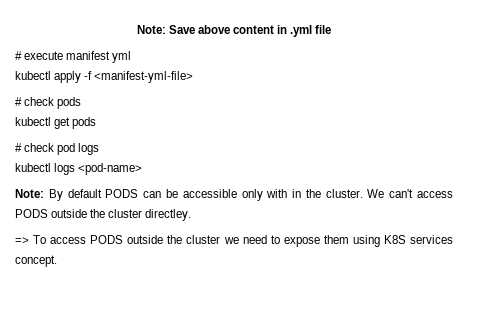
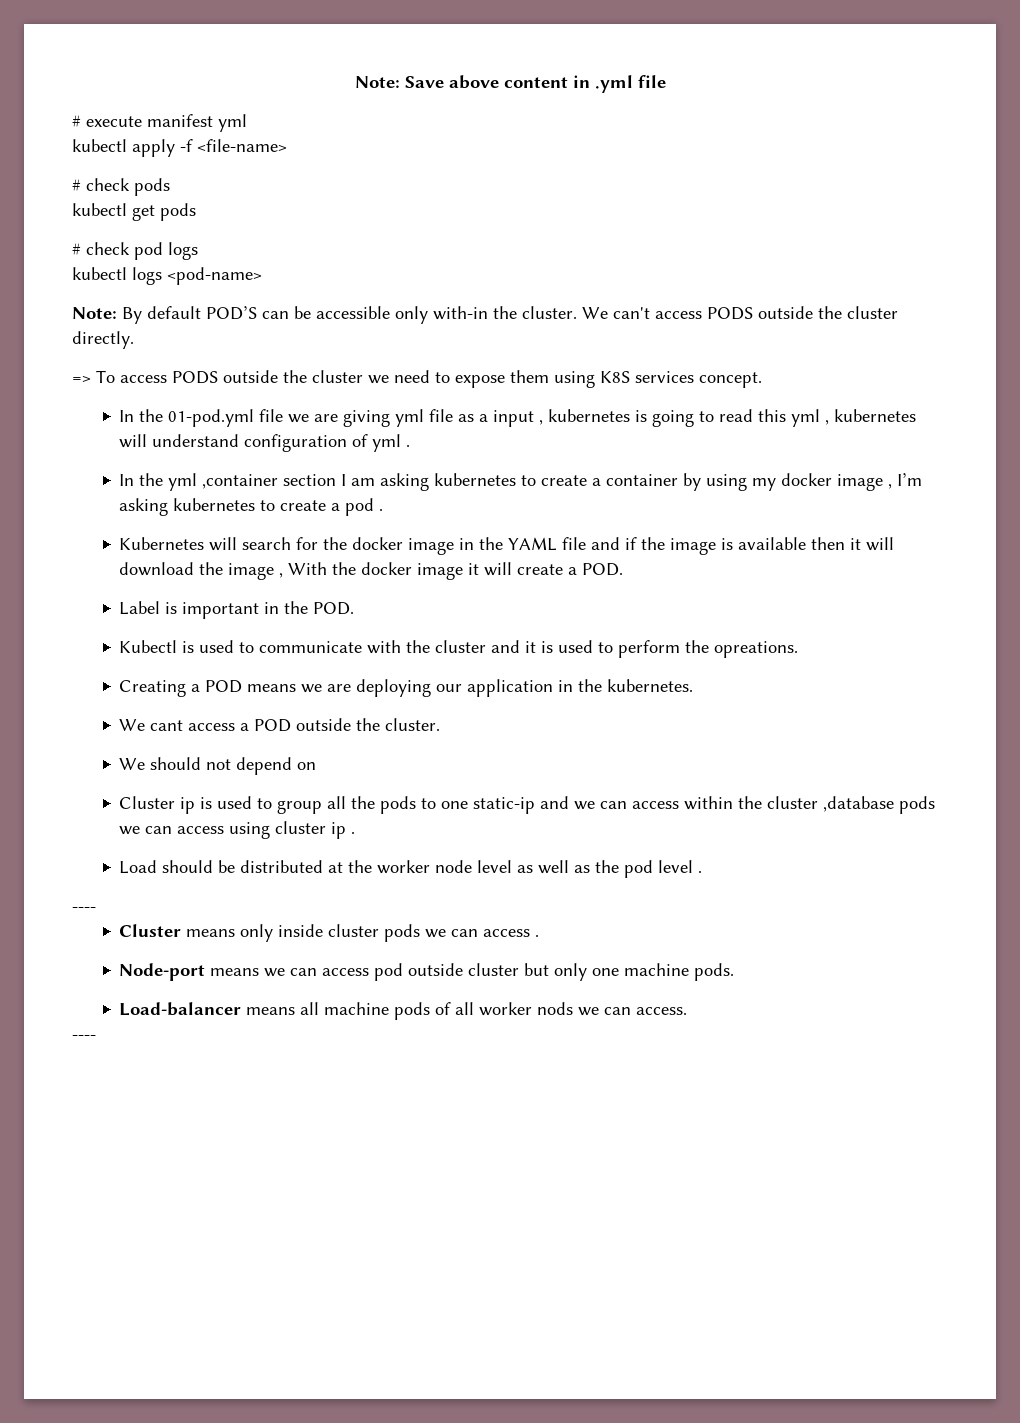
[94,71,194,83] <manifest-yml-file> -> [197,139,287,152] <file-name>
[105,189,139,198] PODS -> [206,306,257,320] POD’S
[266,189,302,198] with in -> [433,306,488,320] with-in
[145,209,192,221] directley. -> [72,331,134,349] directly.
(57, 261) none -> [119,409,917,427] [119,434,411,452] [119,473,923,491] [119,498,384,516] [119,537,895,555] [119,562,624,580] [119,601,355,619] [119,640,799,658] [119,679,694,697] [119,718,441,732] [119,757,317,775] [119,796,936,814] [119,821,356,839] [119,860,703,878] [72,907,96,912] [119,924,540,942] [119,963,735,981] [119,1002,688,1020] [72,1035,96,1040] // In the 01-pod.yml file we are giving yml file as a input , kubernetes is going to read this yml , kubernetes will understand configuration of yml . // In the yml ,container section I am asking kubernetes to create a container by using my docker image , I’m asking kubernetes to create a pod . // Kubernetes will search for the docker image in the YAML file and if the image is available then it will download the image , With the docker image it will create a POD. // Label is important in the POD. // Kubectl is used to communicate with the cluster and it is used to perform the opreations. // Creating a POD means we are deploying our application in the kubernetes. // We cant access a POD outside the cluster. // We should not depend on // Cluster ip is used to group all the pods to one static-ip and we can access within the cluster ,database pods we can access using cluster ip . // Load should be distributed at the worker node level as well as the pod level . // ---- // Cluster means only inside cluster pods we can access . // Node-port means we can access pod outside cluster but only one machine pods. // Load-balancer means all machine pods of all worker nods we can access. // ----

